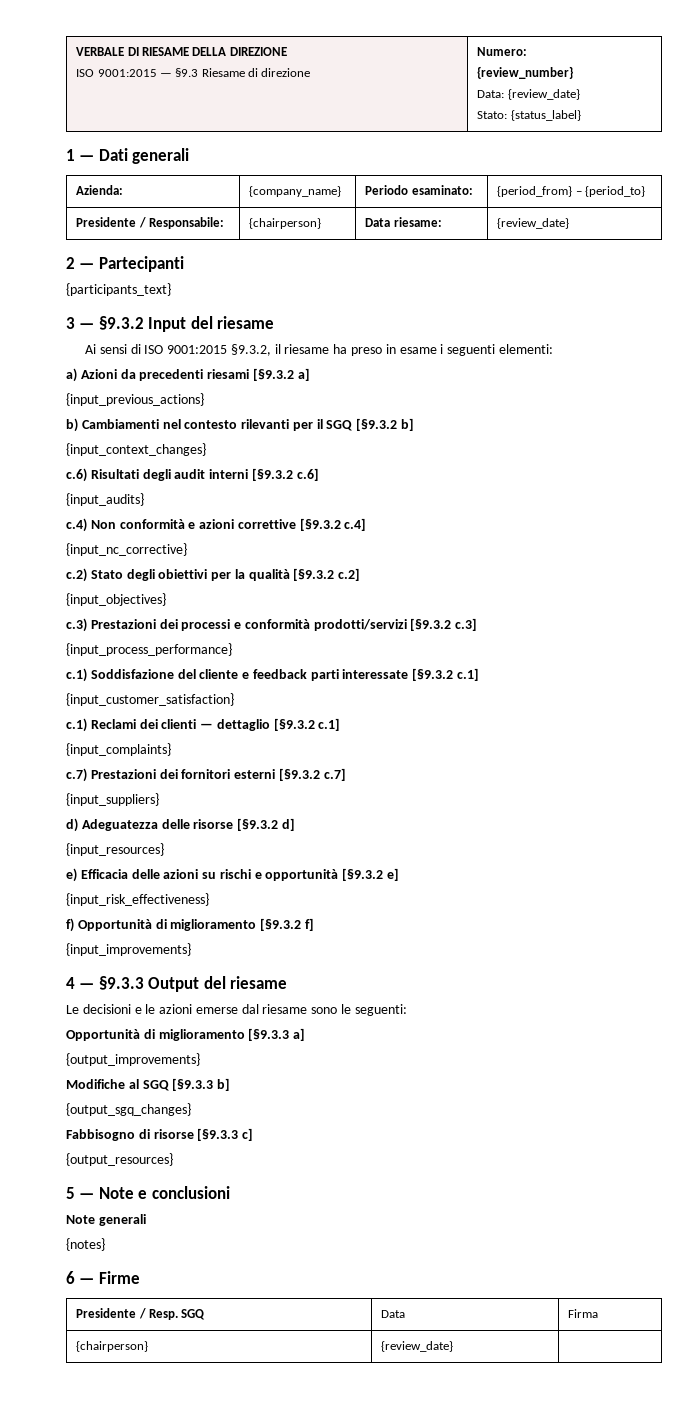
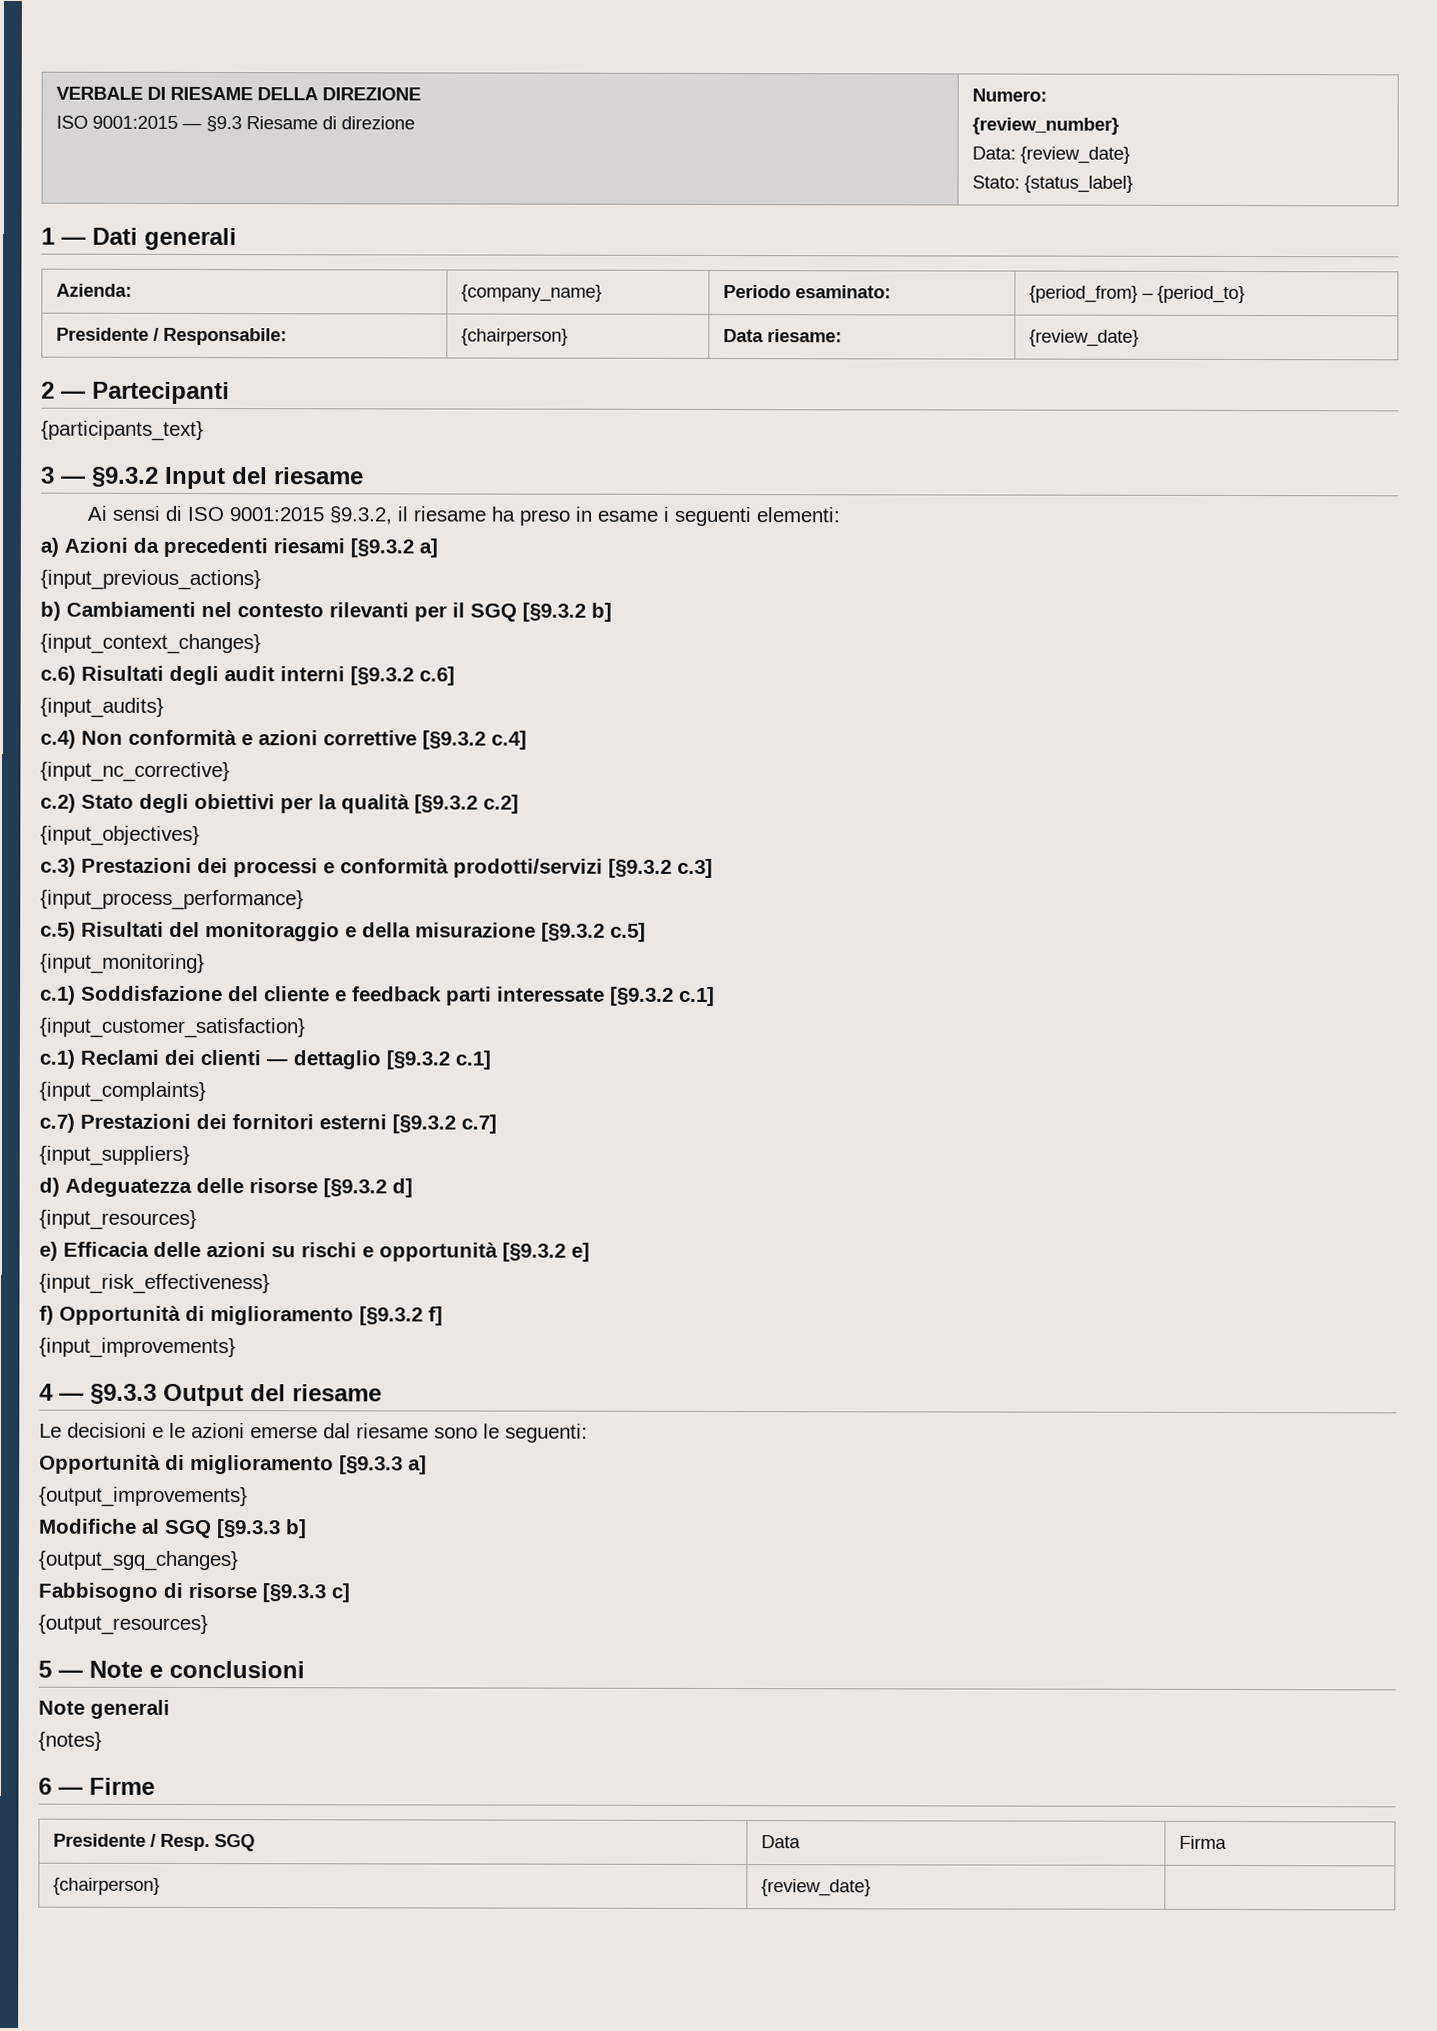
(232, 649) none -> [40,921,646,942] [40,953,205,975] // c.5) Risultati del monitoraggio e della misurazione [§9.3.2 c.5] // {input_monitoring}

